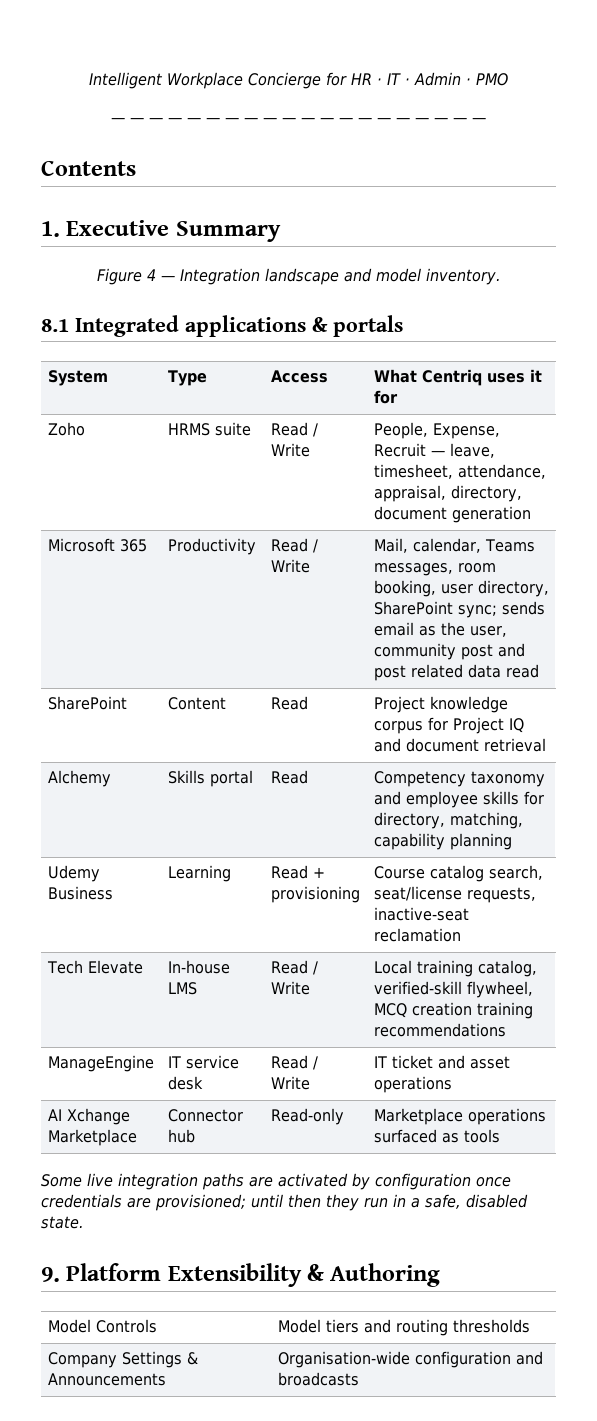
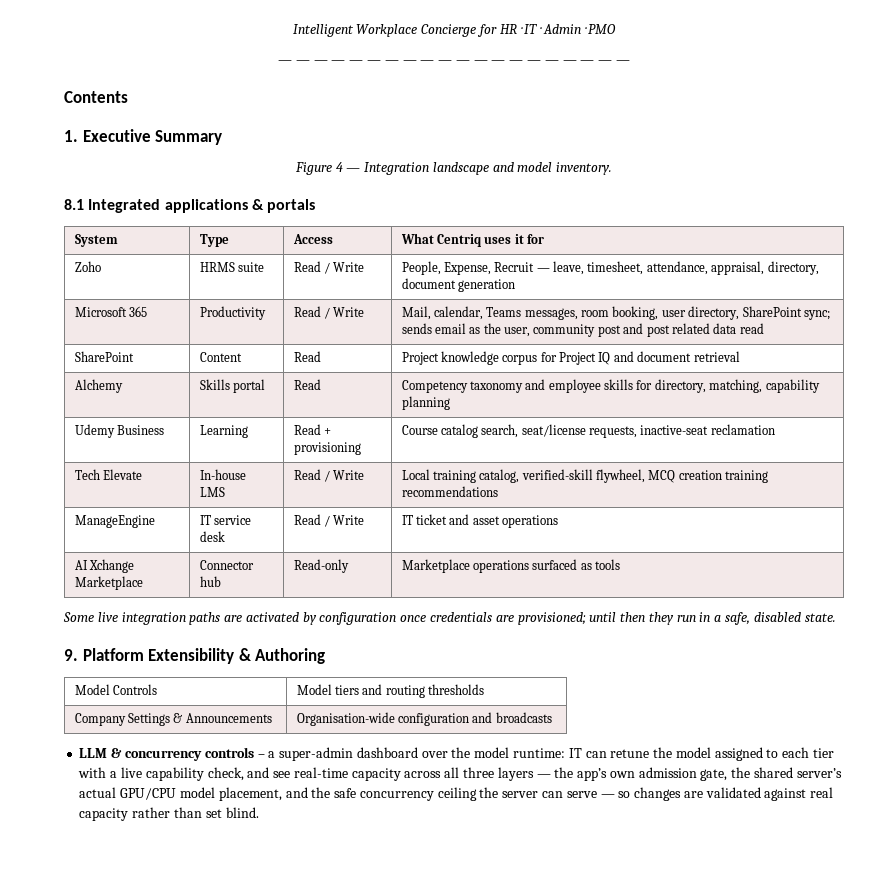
(359, 1379) none -> [79,747,834,761] [78,767,842,781] [79,787,834,801] [79,807,259,821] // LLM & concurrency controls – a super-admin dashboard over the model runtime: IT can retune the model assigned to each tier with a live capability check, and see real-time capacity across all three layers — the app’s own admission gate, the shared server’s actual GPU/CPU model placement, and the safe concurrency ceiling the server can serve — so changes are validated against real capacity rather than set blind.

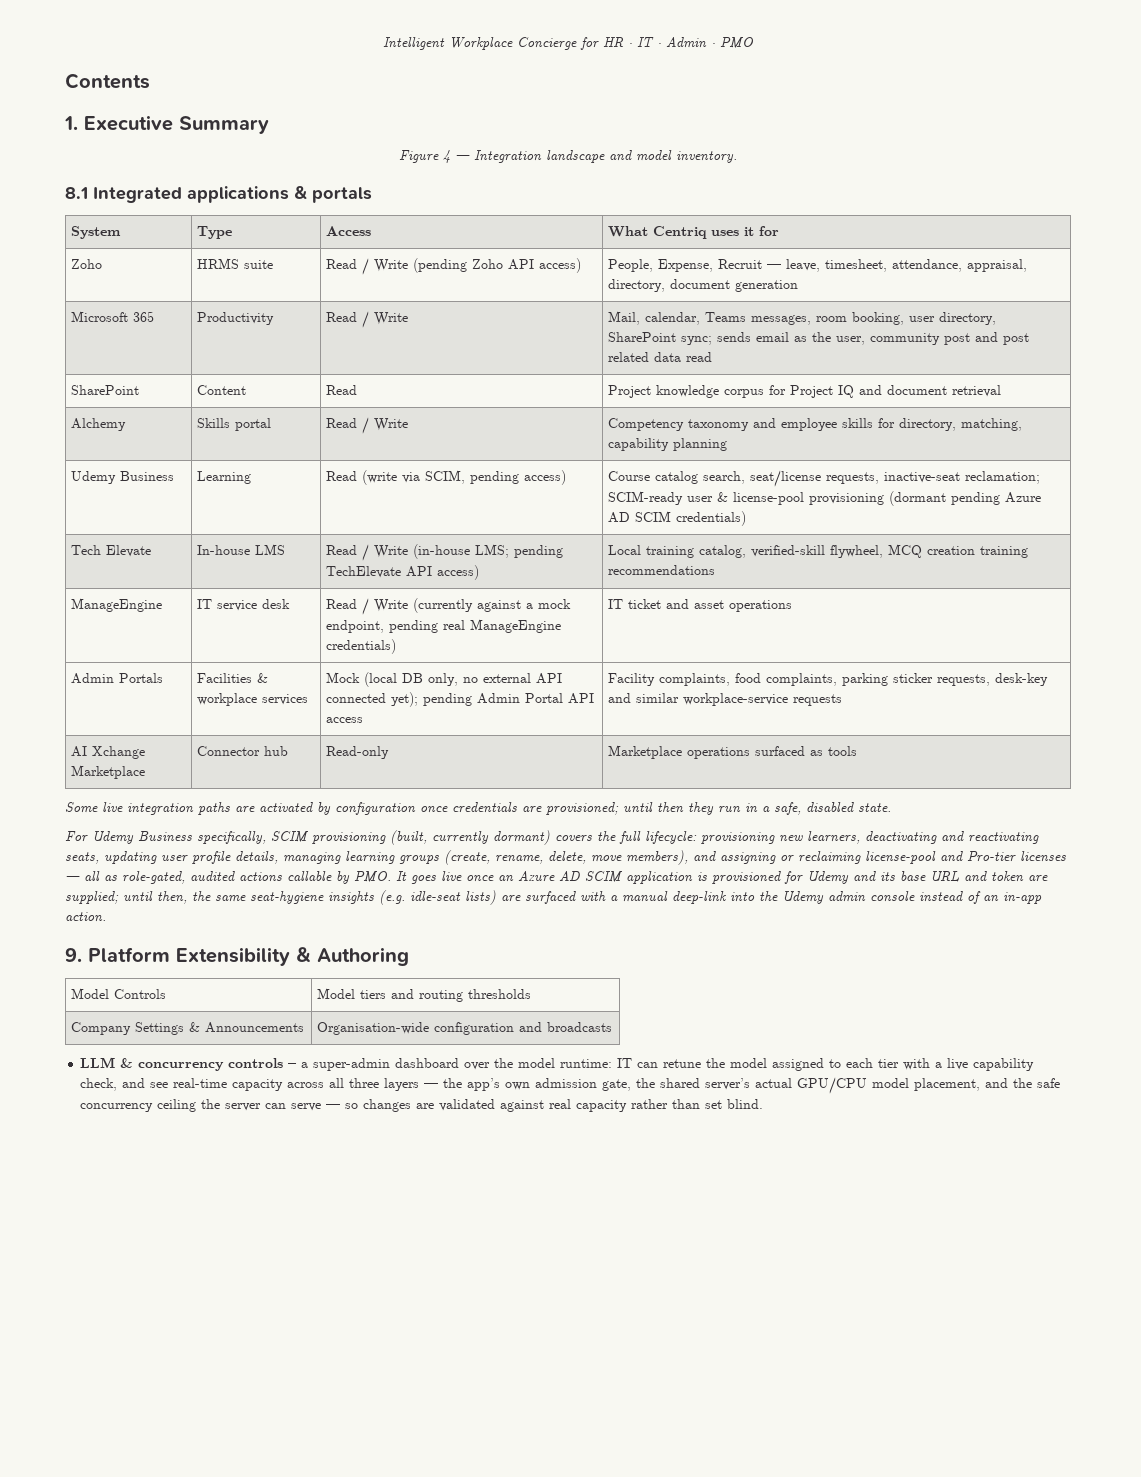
[278,60,630,64] // — — — — — — — — — — — — — — — — — — — — -> (754, 43) none
(365, 267) none -> [413,258,582,273] (pending Zoho API access)
(321, 384) none -> [362,417,409,434] / Write
[323,428,331,435] [293,442,361,455] + provisioning -> [362,470,567,485] (write via SCIM, pending access)
[710,424,775,435] reclamation -> [965,471,1041,484] [608,491,1042,506] [608,511,747,526] reclamation; SCIM-ready user & license-pool provisioning (dormant pending Azure AD SCIM credentials)
(365, 475) none -> [413,544,564,559] [326,565,480,580] (in-house LMS; pending TechElevate API access)
(365, 520) none -> [413,598,572,613] [326,619,562,633] [326,639,397,654] (currently against a mock endpoint, pending real ManageEngine credentials)
(559, 521) none -> [71,673,164,684] [197,673,269,683] [197,693,309,706] [326,672,563,687] [326,692,595,707] [326,717,364,723] [608,673,1049,686] [608,693,843,706] // Admin Portals | Facilities & workplace services | Mock (local DB only, no external API connected yet); pending Admin Portal API access | Facility complaints, food complaints, parking sticker requests, desk-key and similar workplace-service requests
(836, 617) none -> [65,830,1039,845] [65,850,1066,865] [65,871,1048,884] [65,890,1042,905] [65,912,106,922] // For Udemy Business specifically, SCIM provisioning (built, currently dormant) covers the full lifecycle: provisioning new learners, deactivating and reactivating seats, updating user profile details, managing learning groups (create, rename, delete, move members), and assigning or reclaiming license-pool and Pro-tier licenses — all as role-gated, audited actions callable by PMO. It goes live once an Azure AD SCIM application is provisioned for Udemy and its base URL and token are supplied; until then, the same seat-hygiene insights (e.g. idle-seat lists) are surfaced with a manual deep-link into the Udemy admin console instead of an in-app action.

